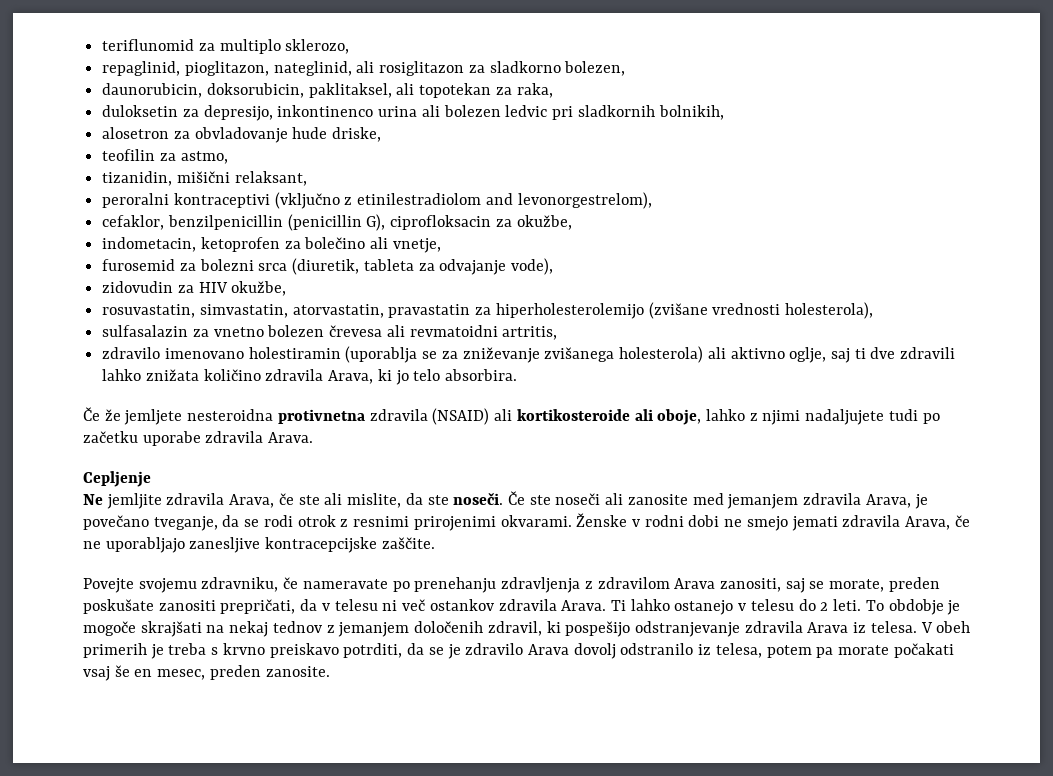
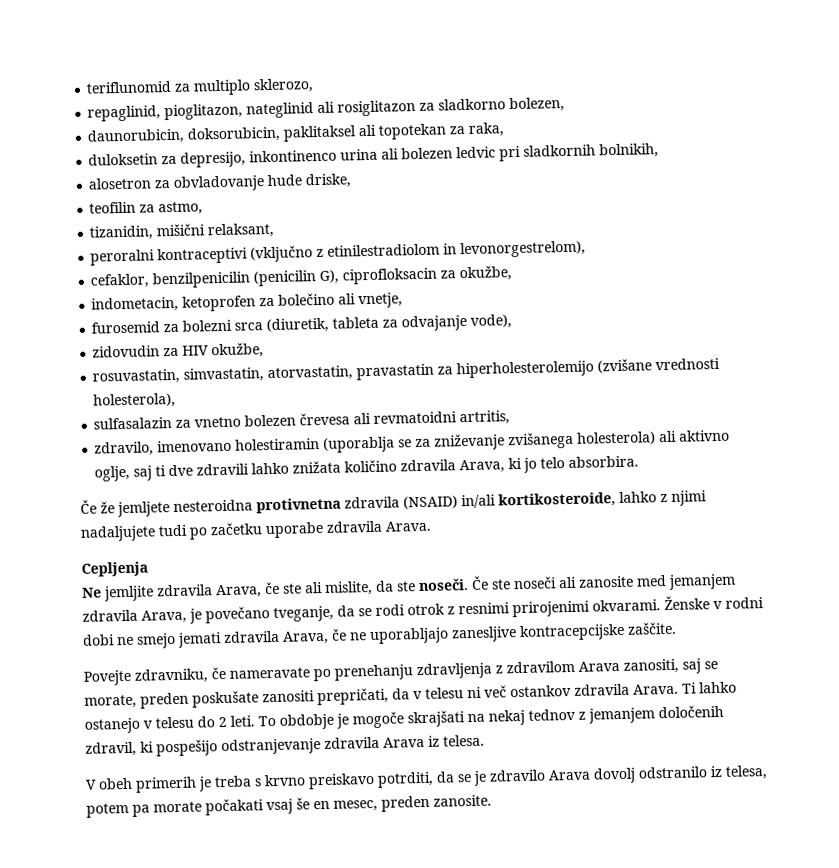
[273,61,352,76] nateglinid, -> [246,102,315,119] nateglinid
[308,83,392,98] paklitaksel, -> [283,125,358,142] paklitaksel
[485,193,513,205] and -> [443,243,458,255] in
[167,214,362,231] benzilpenicillin (penicillin -> [152,270,317,289] benzilpenicilin (penicilin
[102,347,161,359] zdravilo -> [94,441,155,457] zdravilo,
[494,409,702,425] ali kortikosteroide ali oboje, -> [461,492,616,509] in/ali kortikosteroide,
[83,471,151,487] Cepljenje -> [81,561,148,577] Cepljenja
[138,578,197,593] svojemu -> (132, 677) none
(917, 627) none -> (485, 740) //

